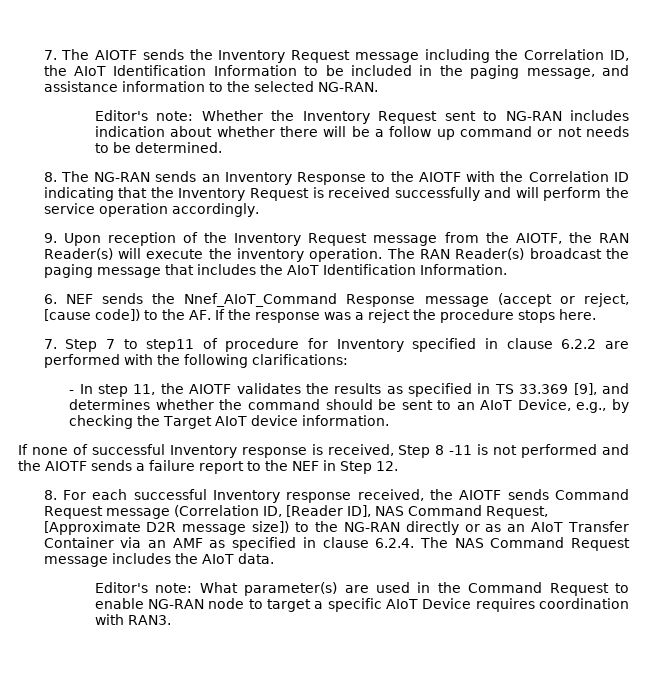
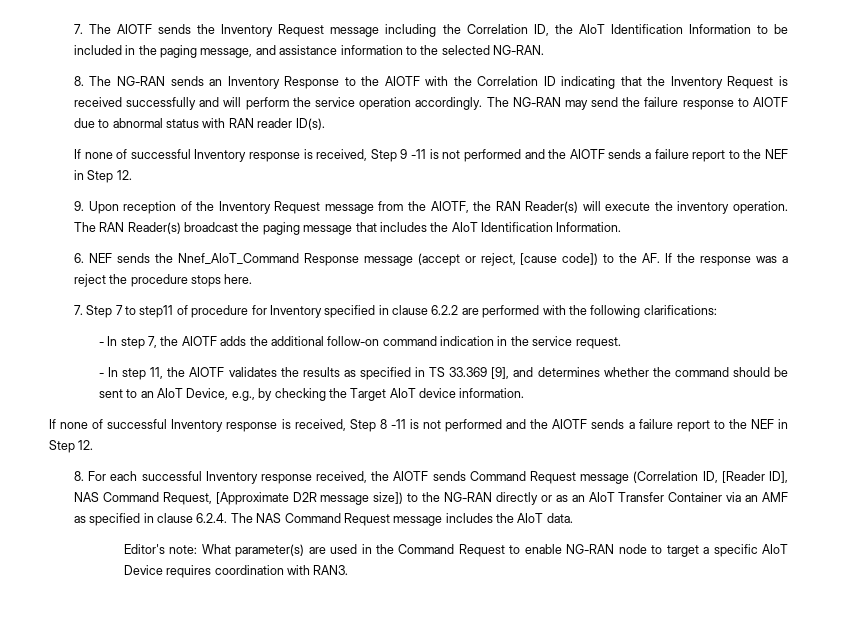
[94,110,629,124] [94,126,629,140] [94,142,222,153] // Editor's note: Whether the Inventory Request sent to NG-RAN includes indication about whether there will be a follow up command or not needs to be determined. -> (545, 50) none
(259, 210) none -> [486,97,788,110] [73,118,325,130] [73,149,788,162] [73,170,132,183] The NG-RAN may send the failure response to AIOTF due to abnormal status with RAN reader ID(s). // If none of successful Inventory response is received, Step 9 -11 is not performed and the AIOTF sends a failure report to the NEF in Step 12.
(348, 359) none -> [98,336,621,349] // - In step 7, the AIOTF adds the additional follow-on command indication in the service request.

